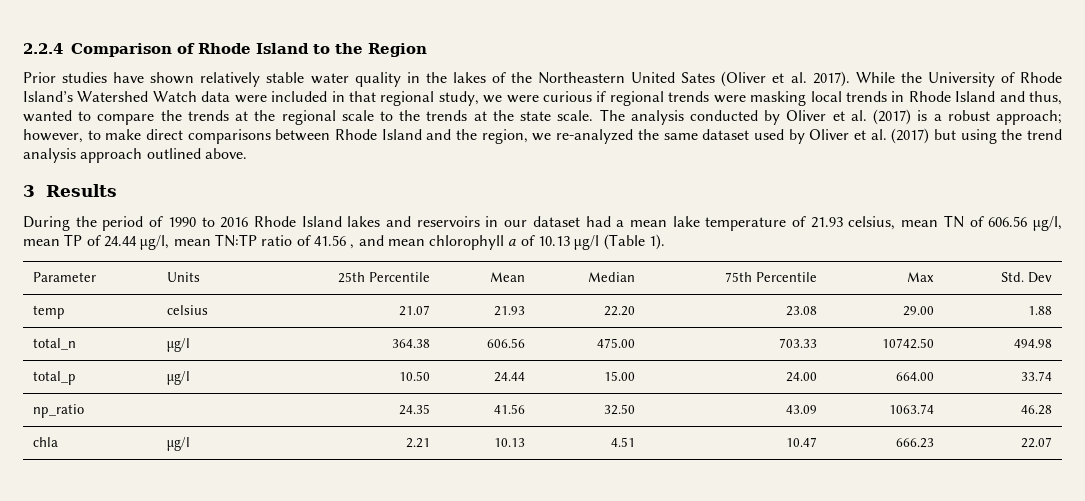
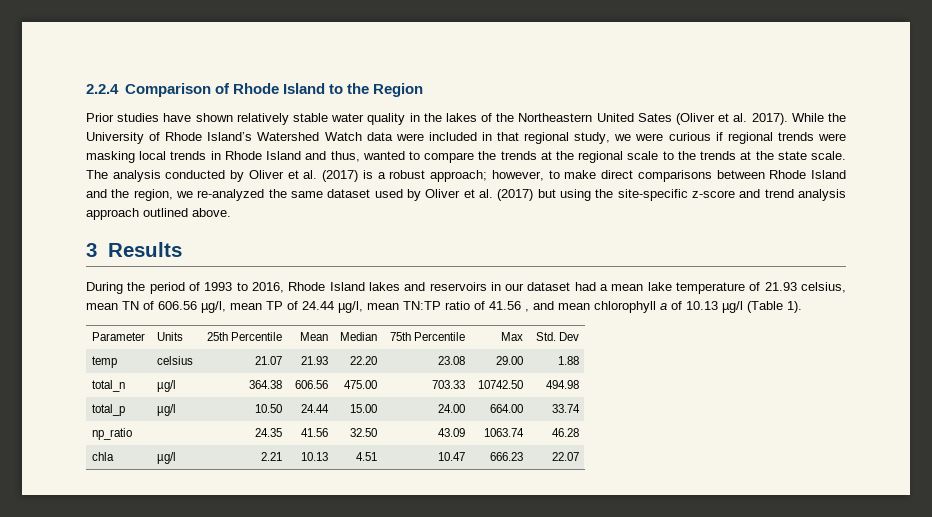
(1023, 134) none -> [617,189,761,201] site-specific z-score and
[167,217,249,228] 1990 to 2016 -> [204,282,284,293] 1993 to 2016,

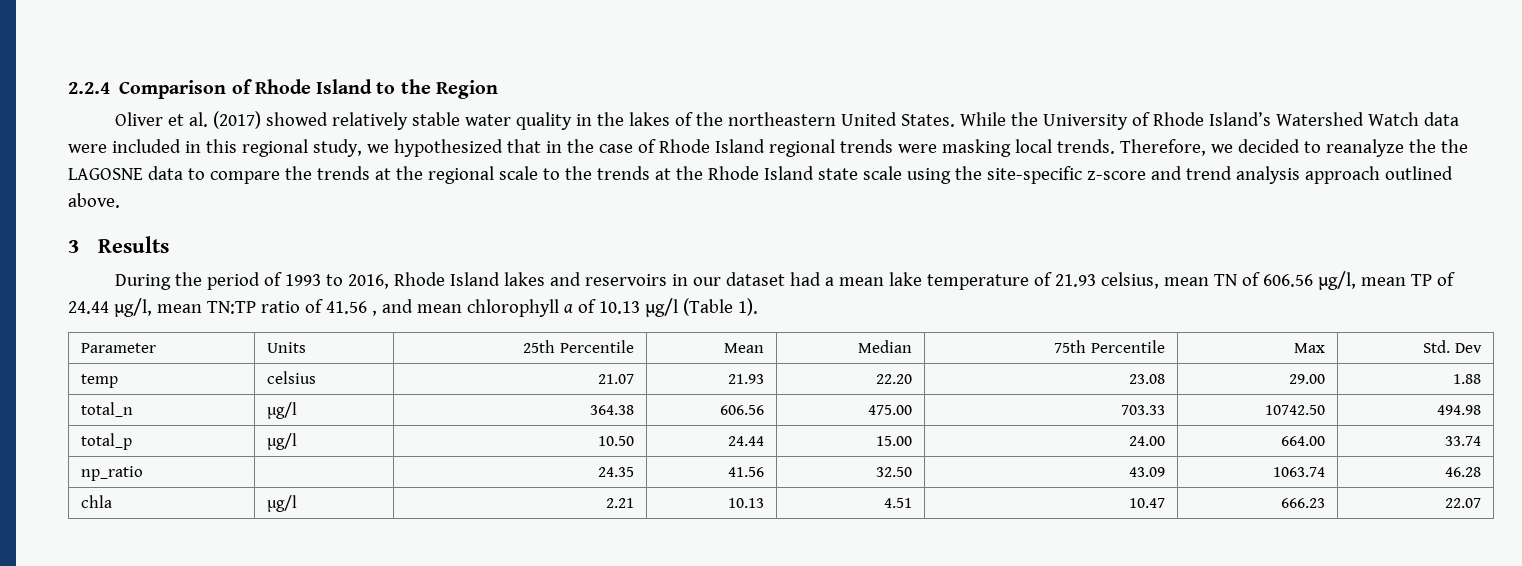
[86,113,233,122] Prior studies have shown -> [115,111,329,129] Oliver et al. (2017) showed
[518,113,788,125] Northeastern United Sates (Oliver et al. 2017). -> [727,112,955,127] northeastern United States.
[497,132,520,141] that -> [205,139,237,153] this
[635,132,723,141] were curious if -> [393,139,765,157] hypothesized that in the case of Rhode Island
[170,151,405,162] trends in Rhode Island and thus, wanted -> [1056,139,1468,157] [68,166,183,180] trends. Therefore, we decided to reanalyze the the LAGOSNE data
[777,151,847,160] [86,170,846,182] [86,189,556,201] state scale. The analysis conducted by Oliver et al. (2017) is a robust approach; however, to make direct comparisons between Rhode Island and the region, we re-analyzed the same dataset used by Oliver et al. (2017) but -> [707,166,902,180] Rhode Island state scale

